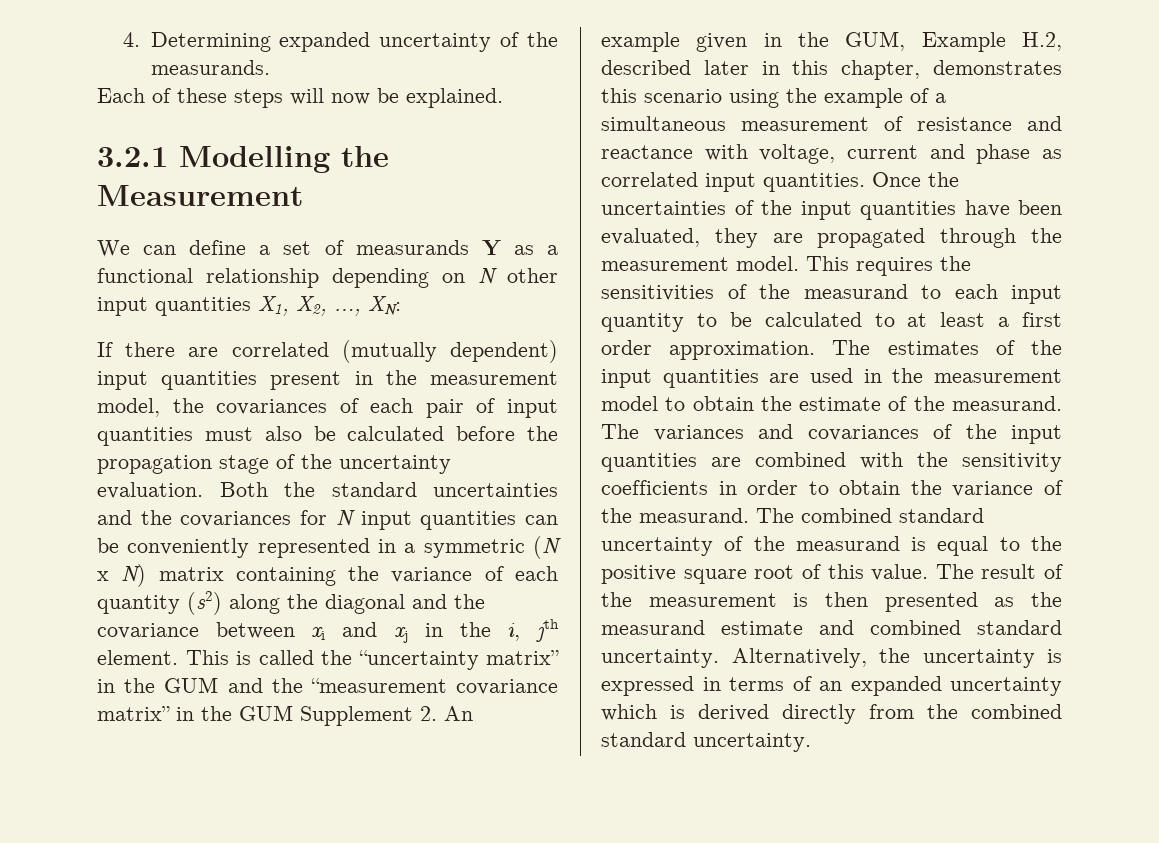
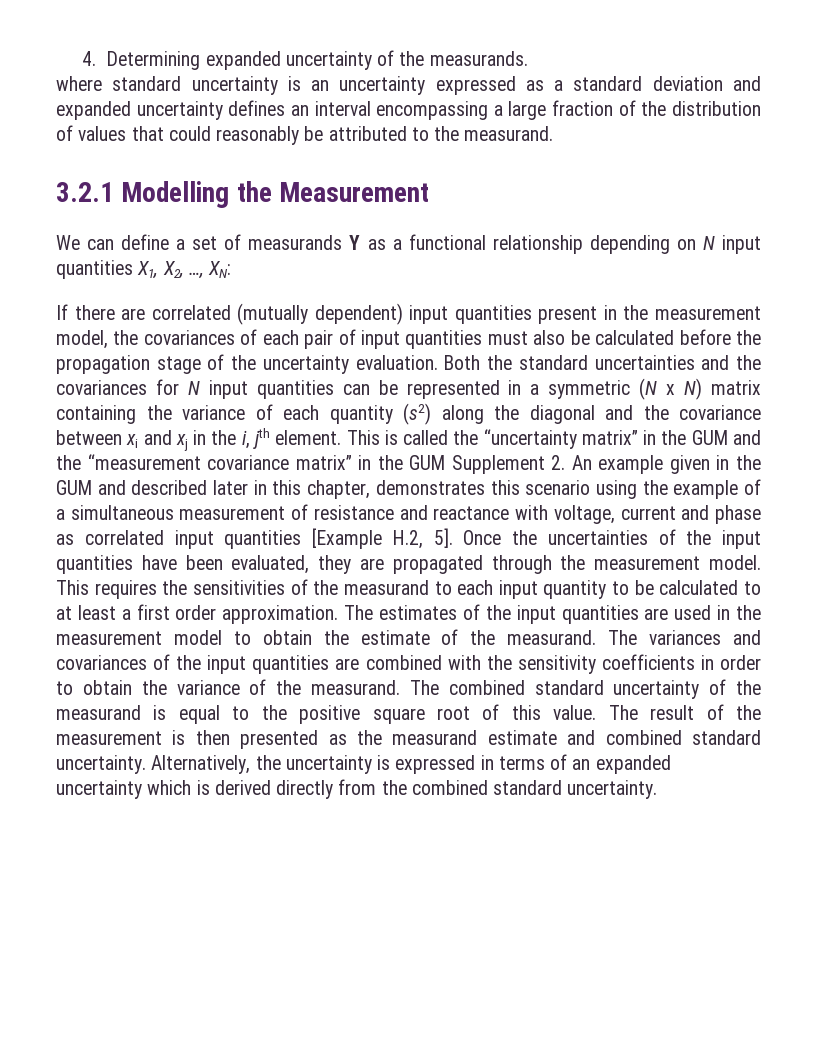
[97,88,503,108] Each of these steps will now be explained. -> [56,76,761,95] [56,100,761,120] [56,125,554,145] where standard uncertainty is an uncertainty expressed as a standard deviation and expanded uncertainty defines an interval encompassing a large fraction of the distribution of values that could reasonably be attributed to the measurand.
[507,268,558,283] other -> (715, 243) none
[127,538,250,558] conveniently -> (398, 387) none
[845,31,1062,52] GUM, Example H.2, -> [56,480,126,495] GUM and
[763,173,865,192] quantities. -> [224,528,453,549] quantities [Example H.2, 5].

